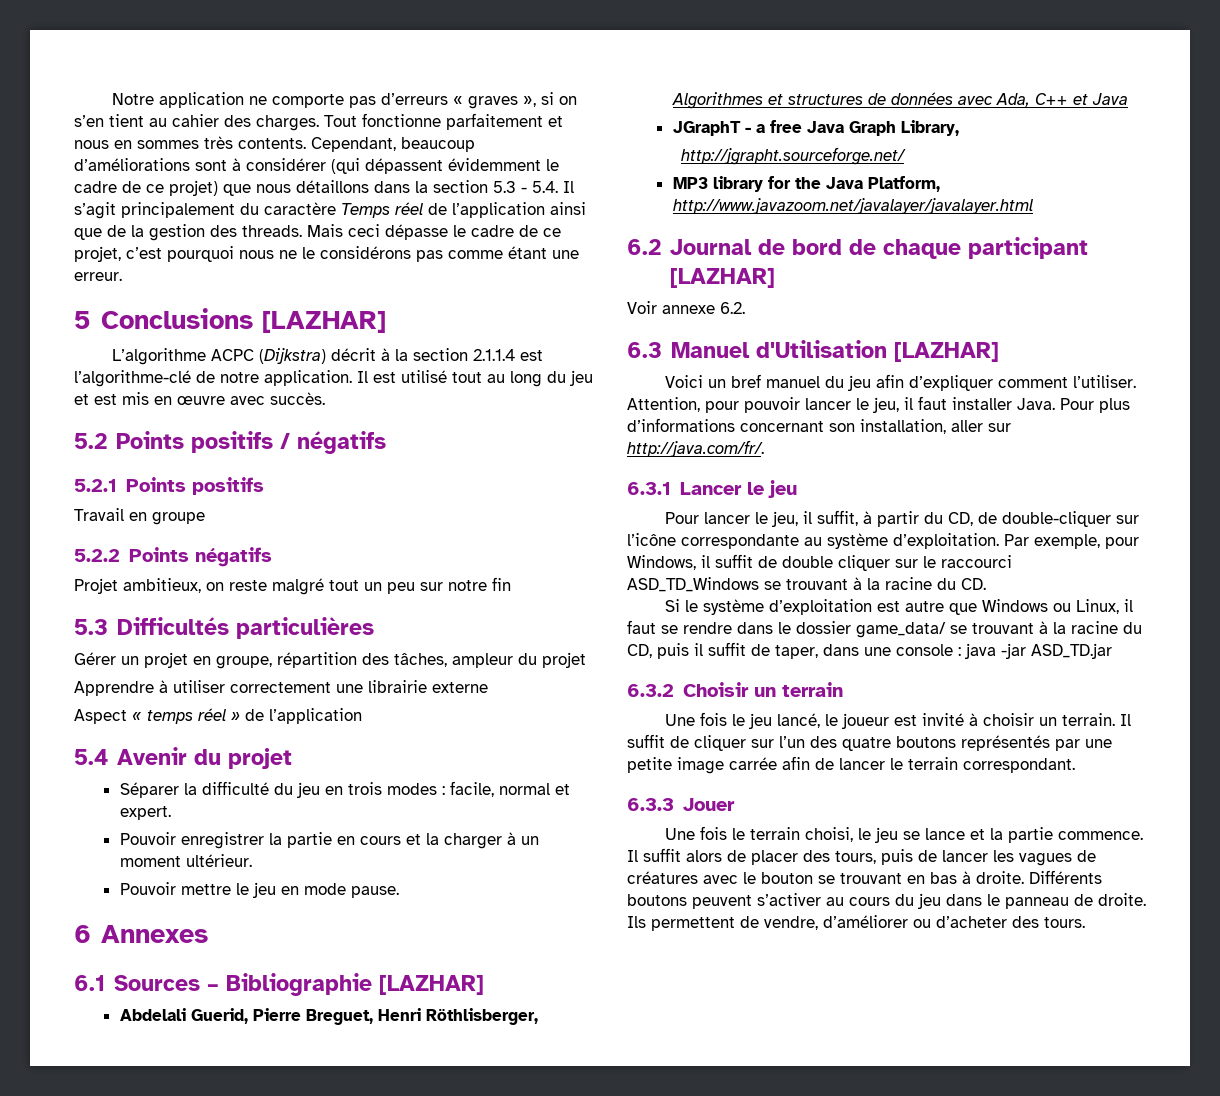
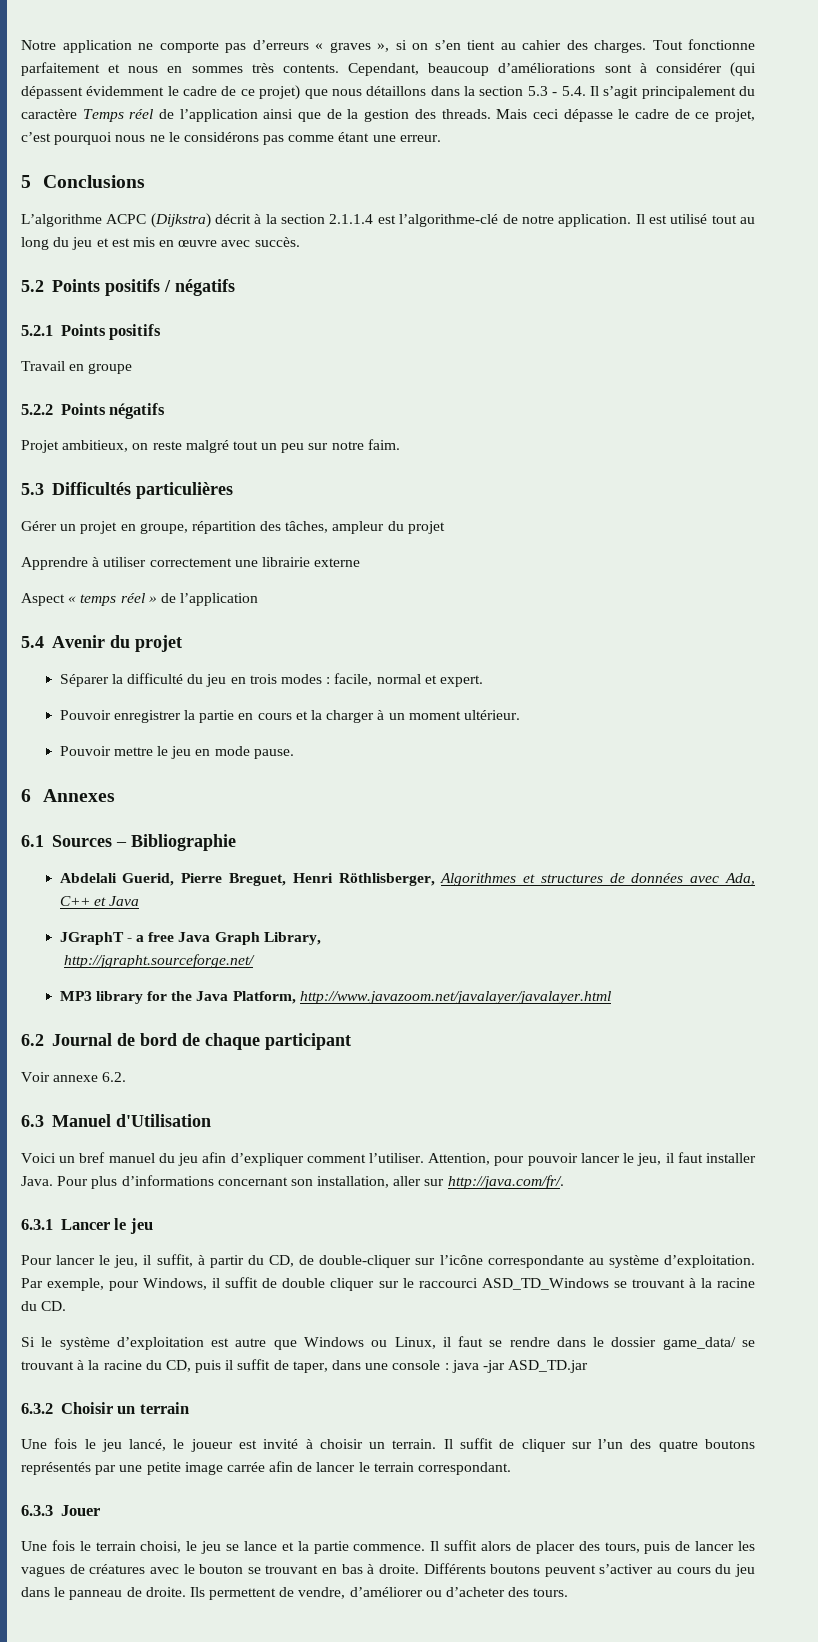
[261,311,386,333] [LAZHAR] -> (145, 181) none
[492,577,511,591] fin -> [367,439,400,450] faim.
[378,975,484,995] [LAZHAR] -> (236, 842) none
[669,268,775,288] [LAZHAR] -> (351, 1041) none
[893,342,999,362] [LAZHAR] -> (211, 1120) none

